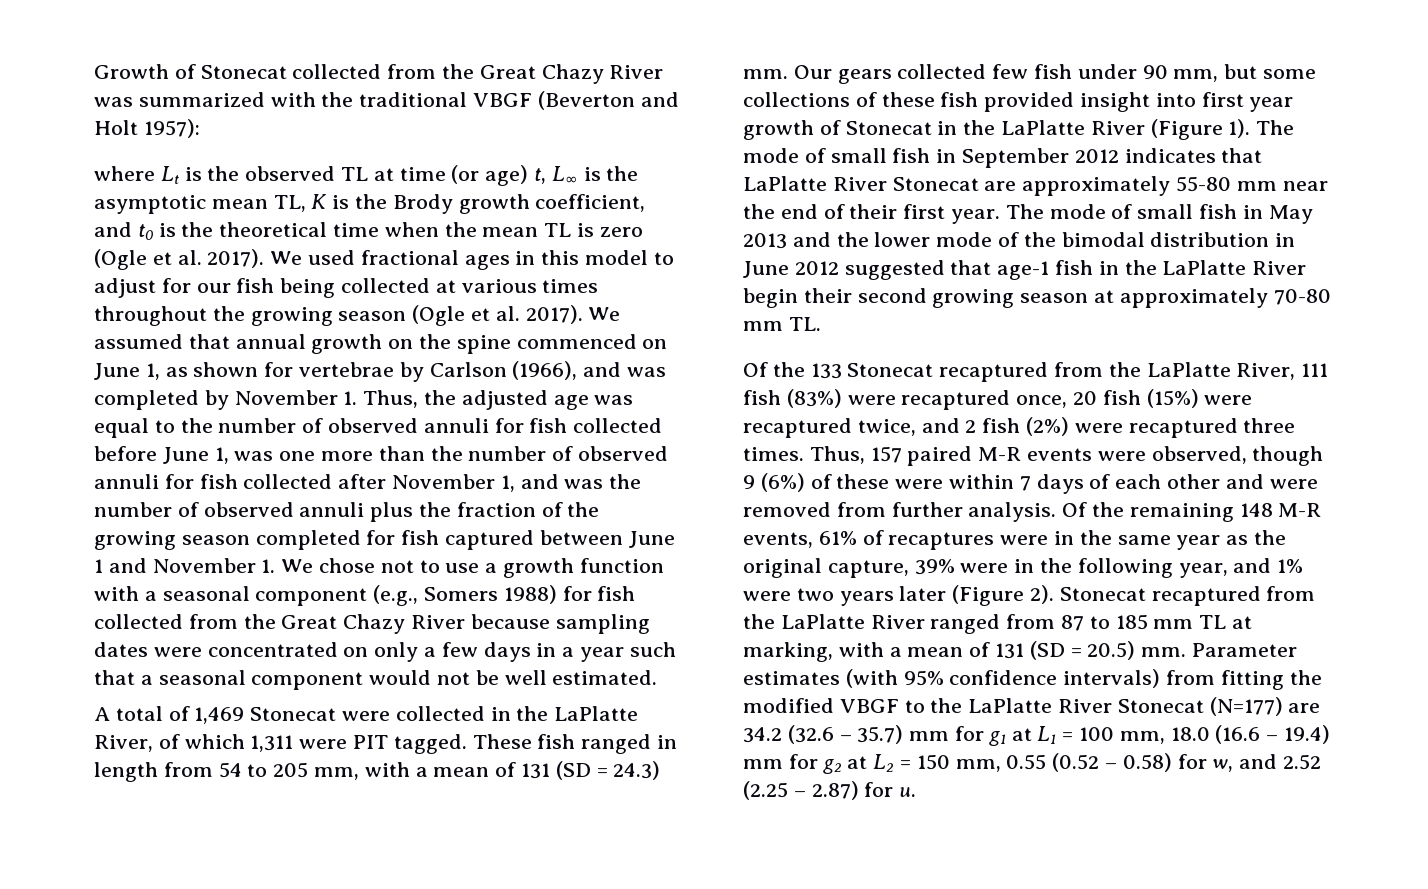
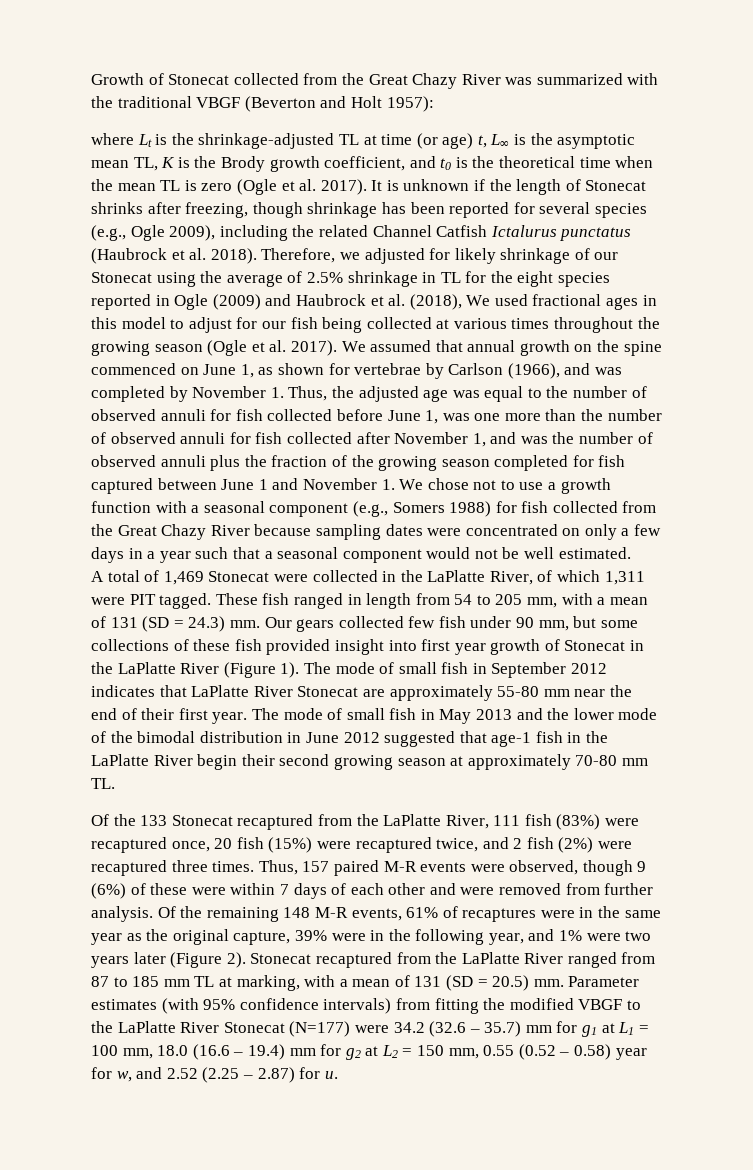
[245,166,336,181] observed -> [198,133,335,149] shrinkage-adjusted
(265, 258) none -> [371,179,647,195] [91,202,647,218] [91,225,632,241] [91,248,619,264] [91,271,611,287] [91,294,462,310] It is unknown if the length of Stonecat shrinks after freezing, though shrinkage has been reported for several species (e.g., Ogle 2009), including the related Channel Catfish Ictalurus punctatus (Haubrock et al. 2018). Therefore, we adjusted for likely shrinkage of our Stonecat using the average of 2.5% shrinkage in TL for the eight species reported in Ogle (2009) and Haubrock et al. (2018),
[1288,703,1321,713] are -> [354,1025,389,1033] were
(1172, 762) none -> [615,1048,647,1060] year

